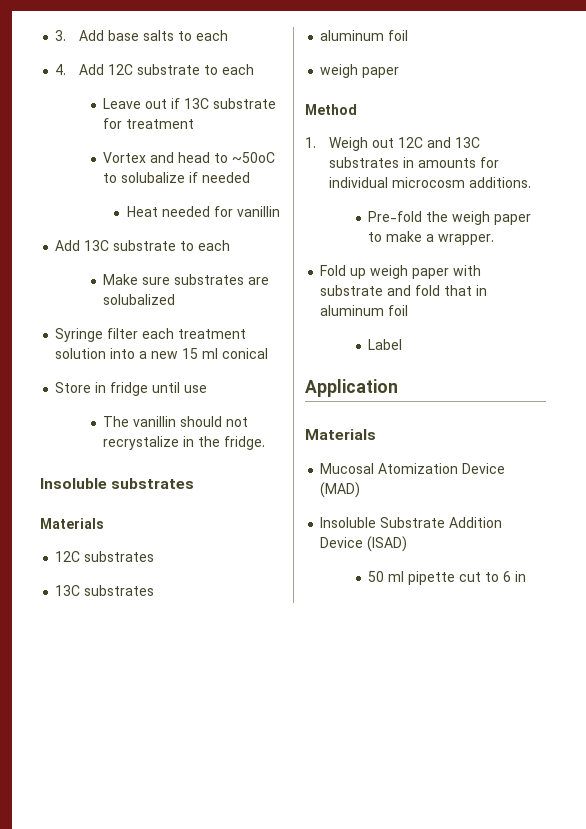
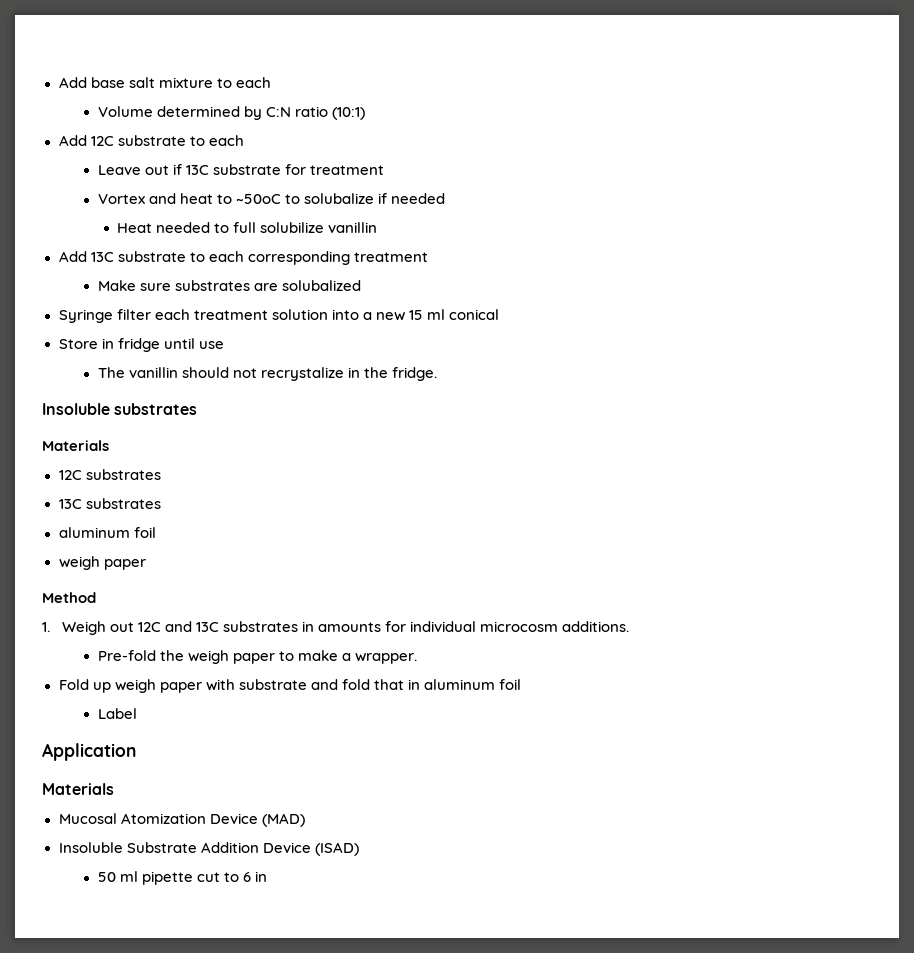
[55,30,67,41] 3. -> (58, 82) none
[143,30,229,41] [55,64,67,75] salts to each // 4. -> [128,77,271,88] [97,106,365,120] salt mixture to each // Volume determined by C:N ratio (10:1) //
[178,152,211,163] head -> [179,193,213,204] heat
[213,206,233,217] for -> [214,222,325,233] to full solubilize
(231, 245) none -> [247,251,428,265] corresponding treatment

